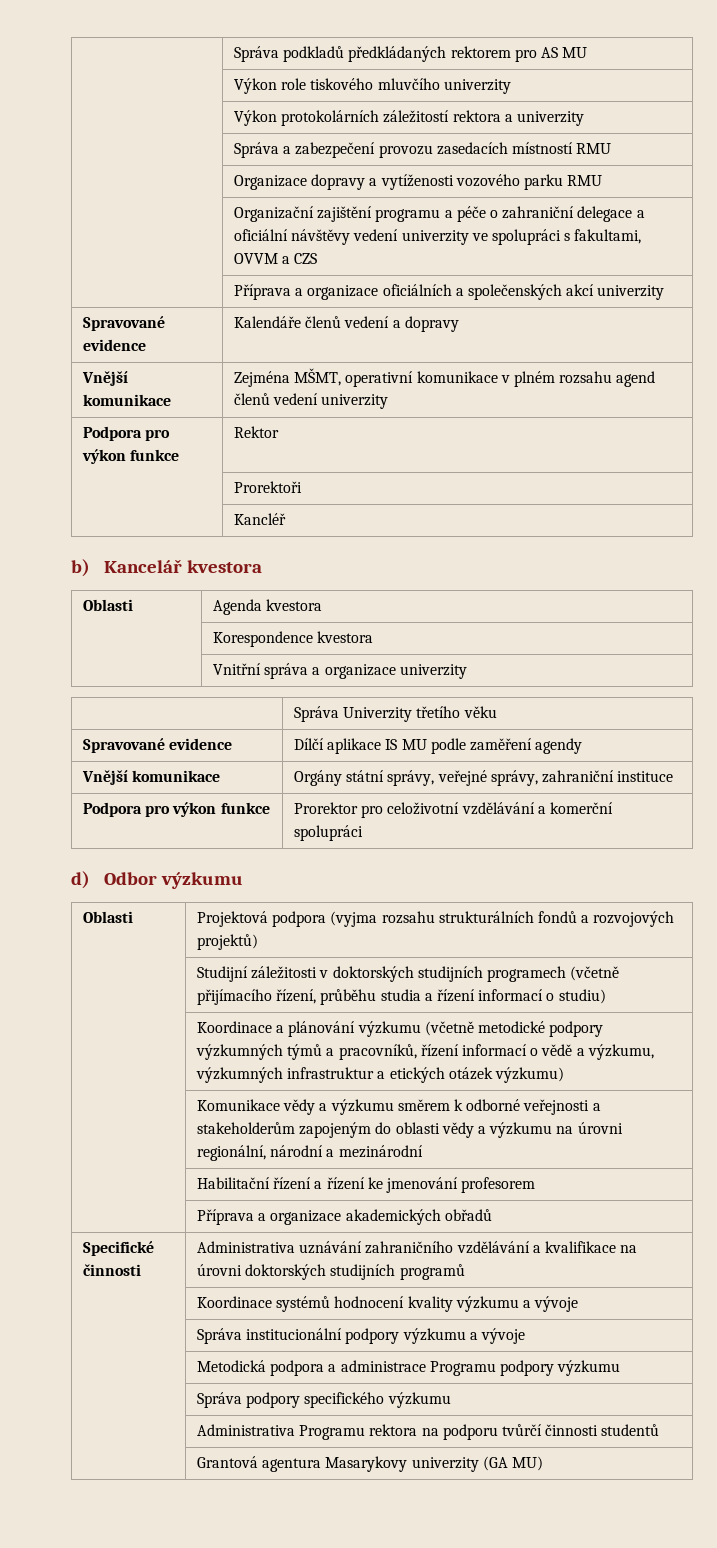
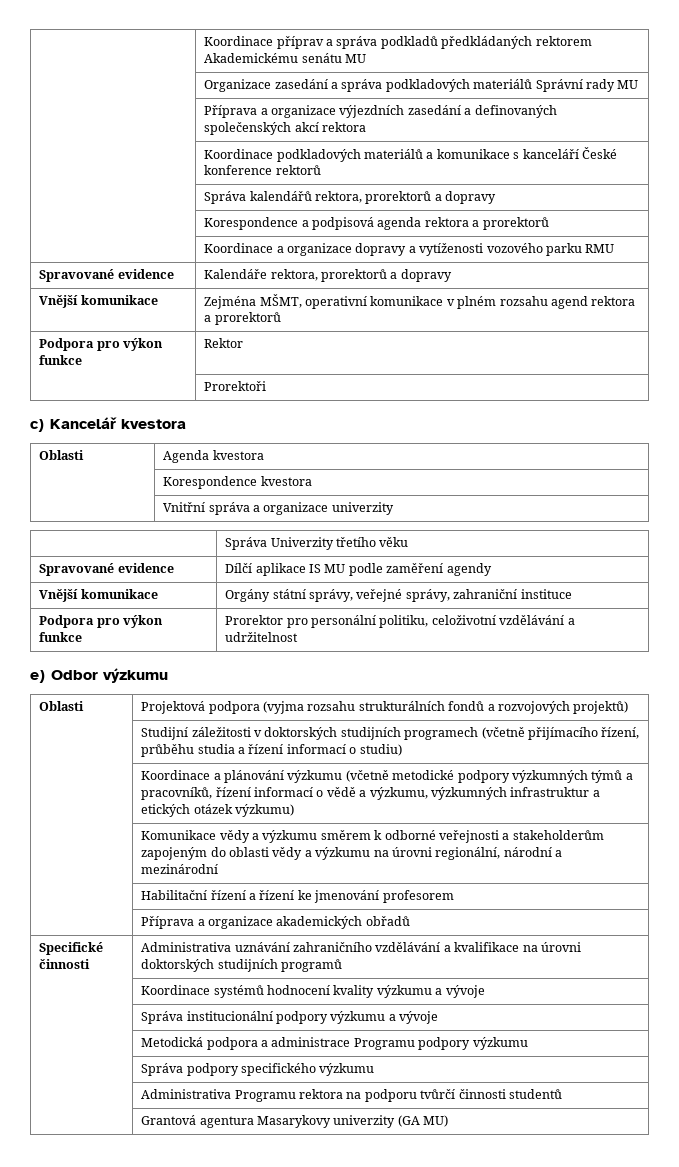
[234,46,280,62] | Správa -> [204,36,378,49] | Koordinace příprav a správa
[514,47,588,62] [234,78,511,94] [234,110,585,126] [234,142,612,158] [234,175,308,190] pro AS MU // | Výkon role tiskového mluvčího univerzity // | Výkon protokolárních záležitostí rektora a univerzity // | Správa a zabezpečení provozu zasedacích místností RMU // | Organizace -> [204,53,367,63] [204,79,639,92] [204,105,557,118] [204,122,367,135] [204,147,617,162] [204,165,321,175] [204,191,497,204] [204,217,549,230] [204,243,353,256] Akademickému senátu MU // | Organizace zasedání a správa podkladových materiálů Správní rady MU // | Příprava a organizace výjezdních zasedání a definovaných společenských akcí rektora // | Koordinace podkladových materiálů a komunikace s kanceláří České konference rektorů // | Správa kalendářů rektora, prorektorů a dopravy // | Korespondence a podpisová agenda rektora a prorektorů // | Koordinace a organizace
[234,206,645,222] [234,229,642,245] [234,253,318,264] [234,284,665,300] // | Organizační zajištění programu a péče o zahraniční delegace a oficiální návštěvy vedení univerzity ve spolupráci s fakultami, OVVM a CZS // | Příprava a organizace oficiálních a společenských akcí univerzity -> (615, 248) none
[305,316,390,328] členů vedení -> [270,269,388,282] rektora, prorektorů
[234,393,389,409] členů vedení univerzity -> [591,296,636,306] [204,312,281,325] rektora a prorektorů
[234,513,287,525] [71,559,90,577] // | Kancléř // b) -> [30,419,44,432] // c)
(384, 811) none -> [311,615,429,628] personální politiku,
[550,802,614,814] [294,825,364,841] [71,871,90,889] komerční spolupráci // d) -> [225,632,299,642] [30,670,45,683] udržitelnost // e)

